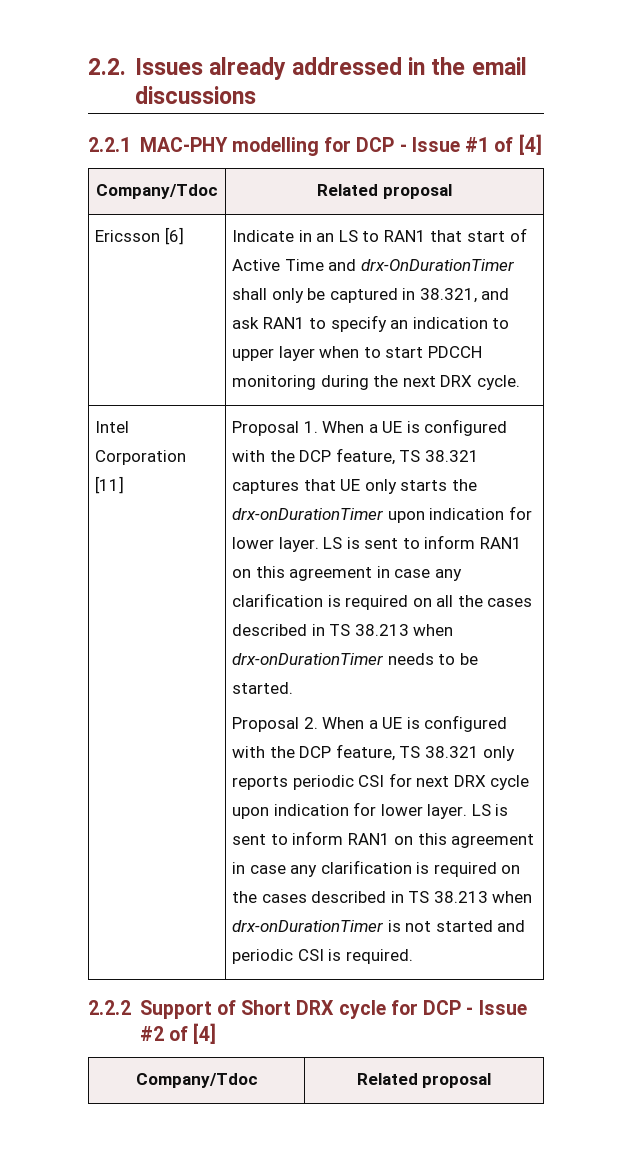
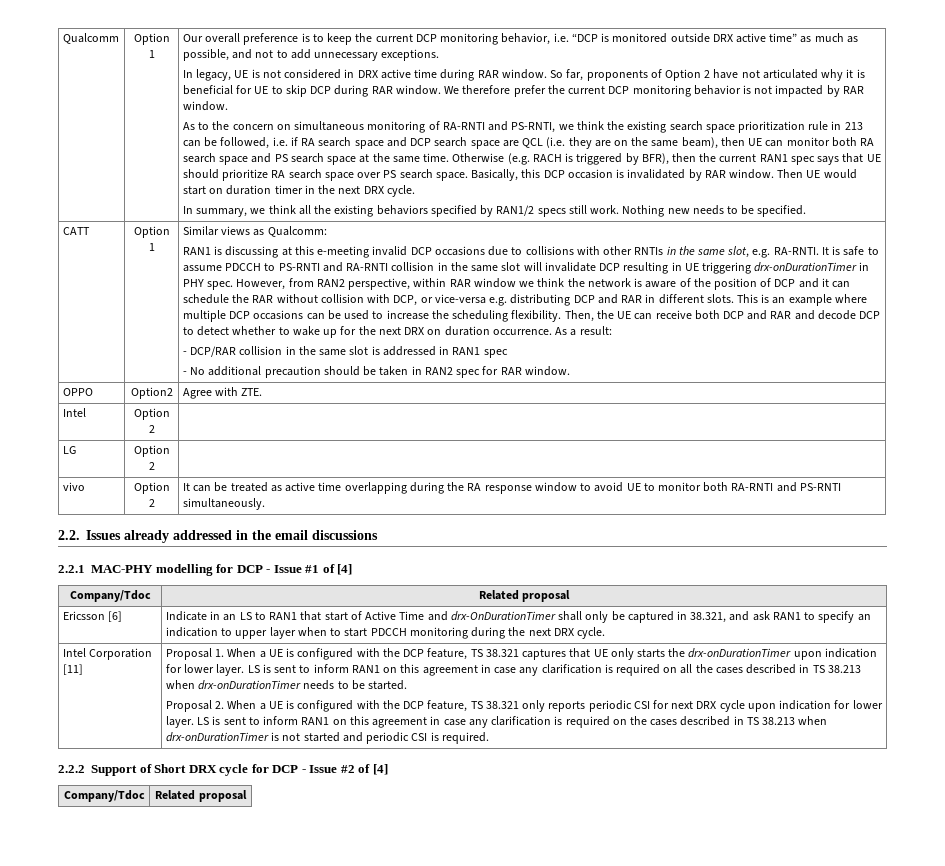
(88, 66) none -> [62,33,119,44] [133,33,170,45] [148,50,155,58] [182,33,858,45] [182,49,440,61] [182,69,865,81] [182,85,864,97] [182,101,228,111] [182,121,863,133] [182,137,875,149] [182,153,881,165] [182,169,857,181] [182,185,415,197] [182,205,807,217] [62,227,90,235] [133,226,170,238] [148,243,155,251] [182,226,327,237] [182,246,879,258] [182,262,870,274] [182,278,851,290] [182,294,867,306] [182,310,881,322] [182,326,612,338] [182,346,508,358] [182,366,570,378] [62,388,93,396] [130,387,173,399] [182,387,263,399] [62,408,86,417] [133,408,170,420] [148,425,155,433] [62,446,76,454] [133,445,170,457] [148,462,155,470] [62,482,85,491] [133,482,170,494] [148,499,155,507] [182,482,841,494] [182,498,265,510] Qualcomm | Option 1 | Our overall preference is to keep the current DCP monitoring behavior, i.e. “DCP is monitored outside DRX active time” as much as possible, and not to add unnecessary exceptions. // In legacy, UE is not considered in DRX active time during RAR window. So far, proponents of Option 2 have not articulated why it is beneficial for UE to skip DCP during RAR window. We therefore prefer the current DCP monitoring behavior is not impacted by RAR window. // As to the concern on simultaneous monitoring of RA-RNTI and PS-RNTI, we think the existing search space prioritization rule in 213 can be followed, i.e. if RA search space and DCP search space are QCL (i.e. they are on the same beam), then UE can monitor both RA search space and PS search space at the same time. Otherwise (e.g. RACH is triggered by BFR), then the current RAN1 spec says that UE should prioritize RA search space over PS search space. Basically, this DCP occasion is invalidated by RAR window. Then UE would start on duration timer in the next DRX cycle. // In summary, we think all the existing behaviors specified by RAN1/2 specs still work. Nothing new needs to be specified. // CATT | Option 1 | Similar views as Qualcomm: // RAN1 is discussing at this e-meeting invalid DCP occasions due to collisions with other RNTIs in the same slot, e.g. RA-RNTI. It is safe to assume PDCCH to PS-RNTI and RA-RNTI collision in the same slot will invalidate DCP resulting in UE triggering drx-onDurationTimer in PHY spec. However, from RAN2 perspective, within RAR window we think the network is aware of the position of DCP and it can schedule the RAR without collision with DCP, or vice-versa e.g. distributing DCP and RAR in different slots. This is an example where multiple DCP occasions can be used to increase the scheduling flexibility. Then, the UE can receive both DCP and RAR and decode DCP to detect whether to wake up for the next DRX on duration occurrence. As a result: // - DCP/RAR collision in the same slot is addressed in RAN1 spec // - No additional precaution should be taken in RAN2 spec for RAR window. // OPPO | Option2 | Agree with ZTE. // Intel | Option 2 | // LG | Option 2 | // vivo | Option 2 | It can be treated as active time overlapping during the RA response window to avoid UE to monitor both RA-RNTI and PS-RNTI simultaneously. //

